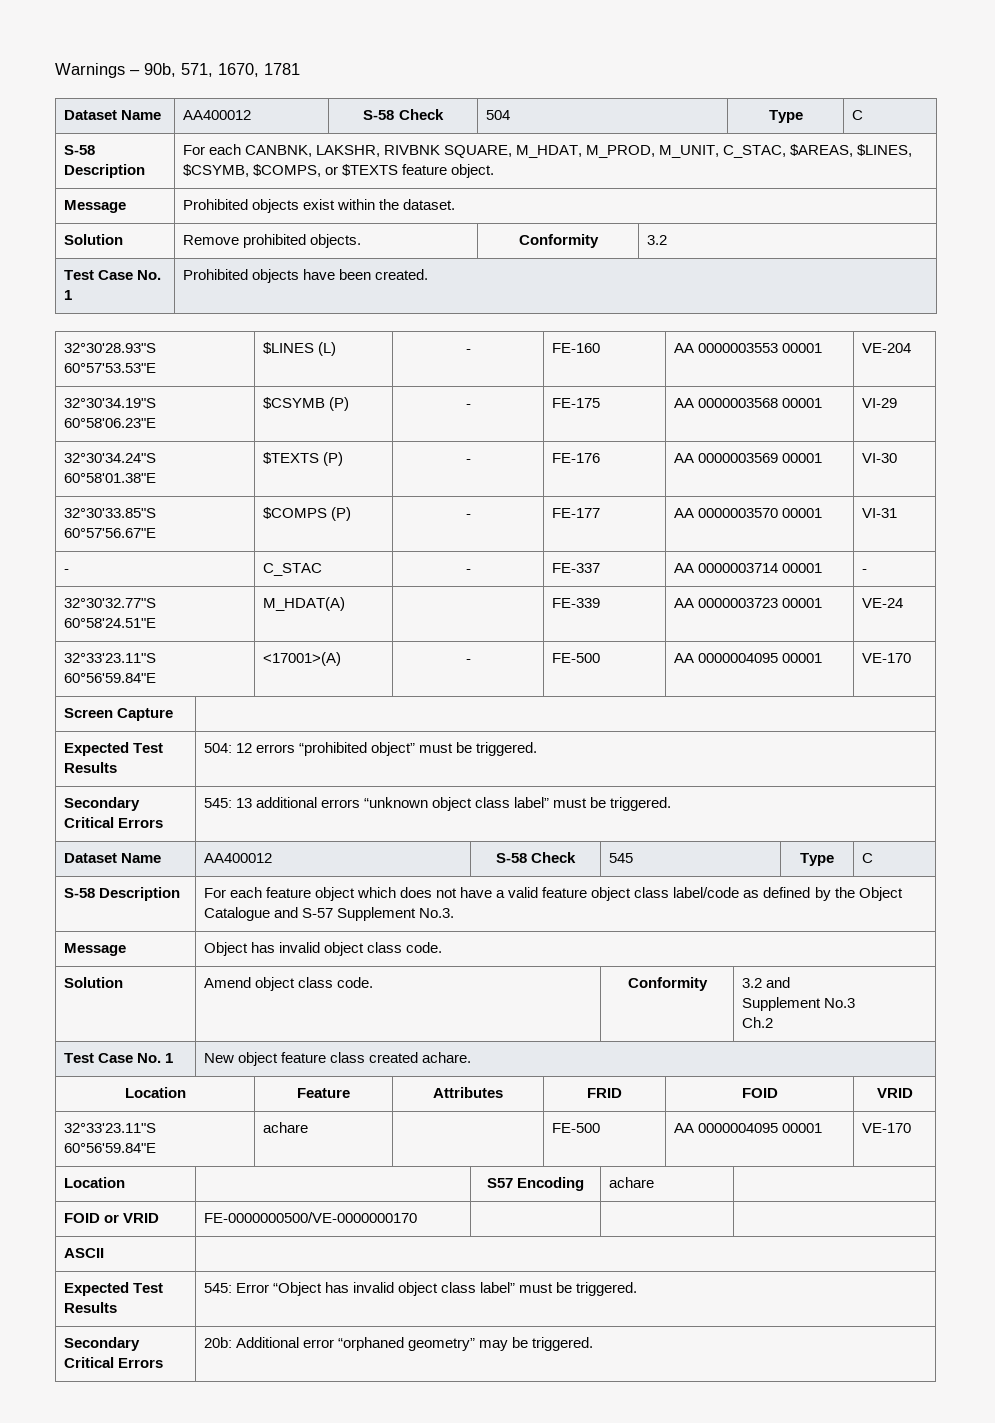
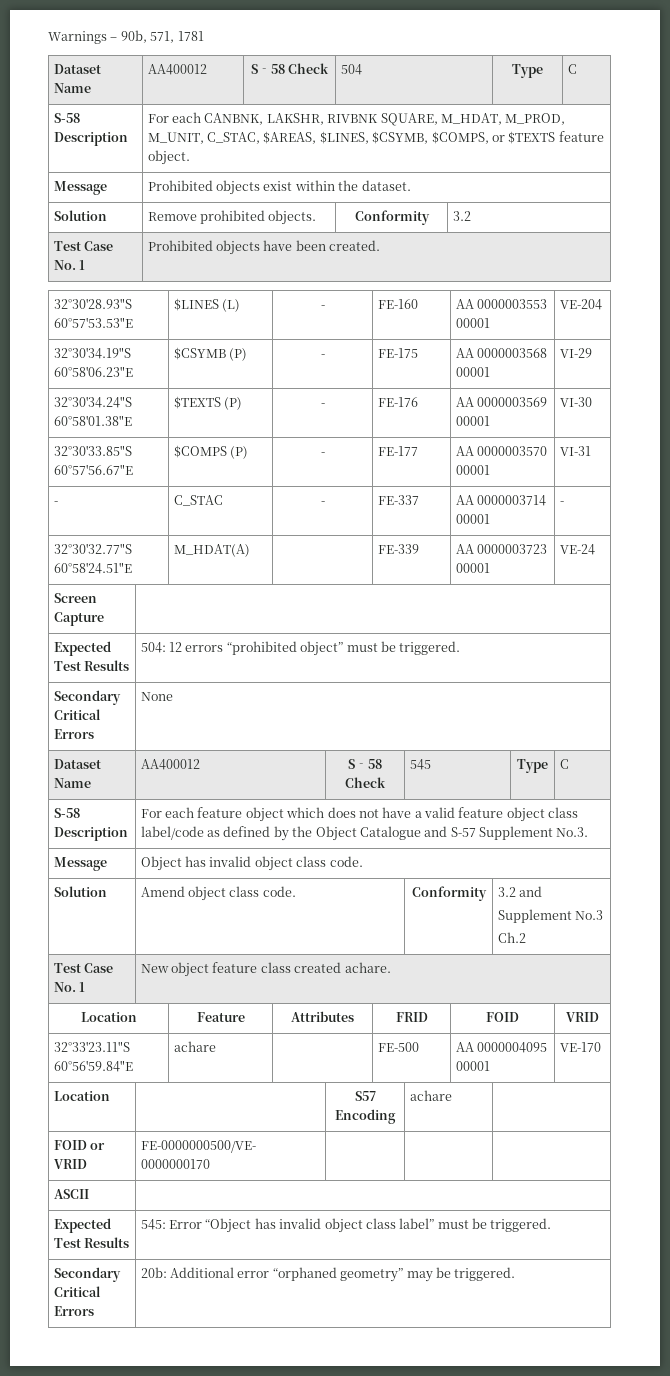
[218,63,259,77] 1670, -> (175, 37) none
[63,653,156,663] [63,673,156,683] [262,652,341,666] [465,659,471,663] [551,653,600,663] [673,653,822,663] [861,653,911,663] // 32°33'23.11"S 60°56'59.84"E | <17001>(A) | - | FE-500 | AA 0000004095 00001 | VE-170 -> (595, 549) none
[203,797,672,811] | 545: 13 additional errors “unknown object class label” must be triggered. -> [140,692,173,701] | None

